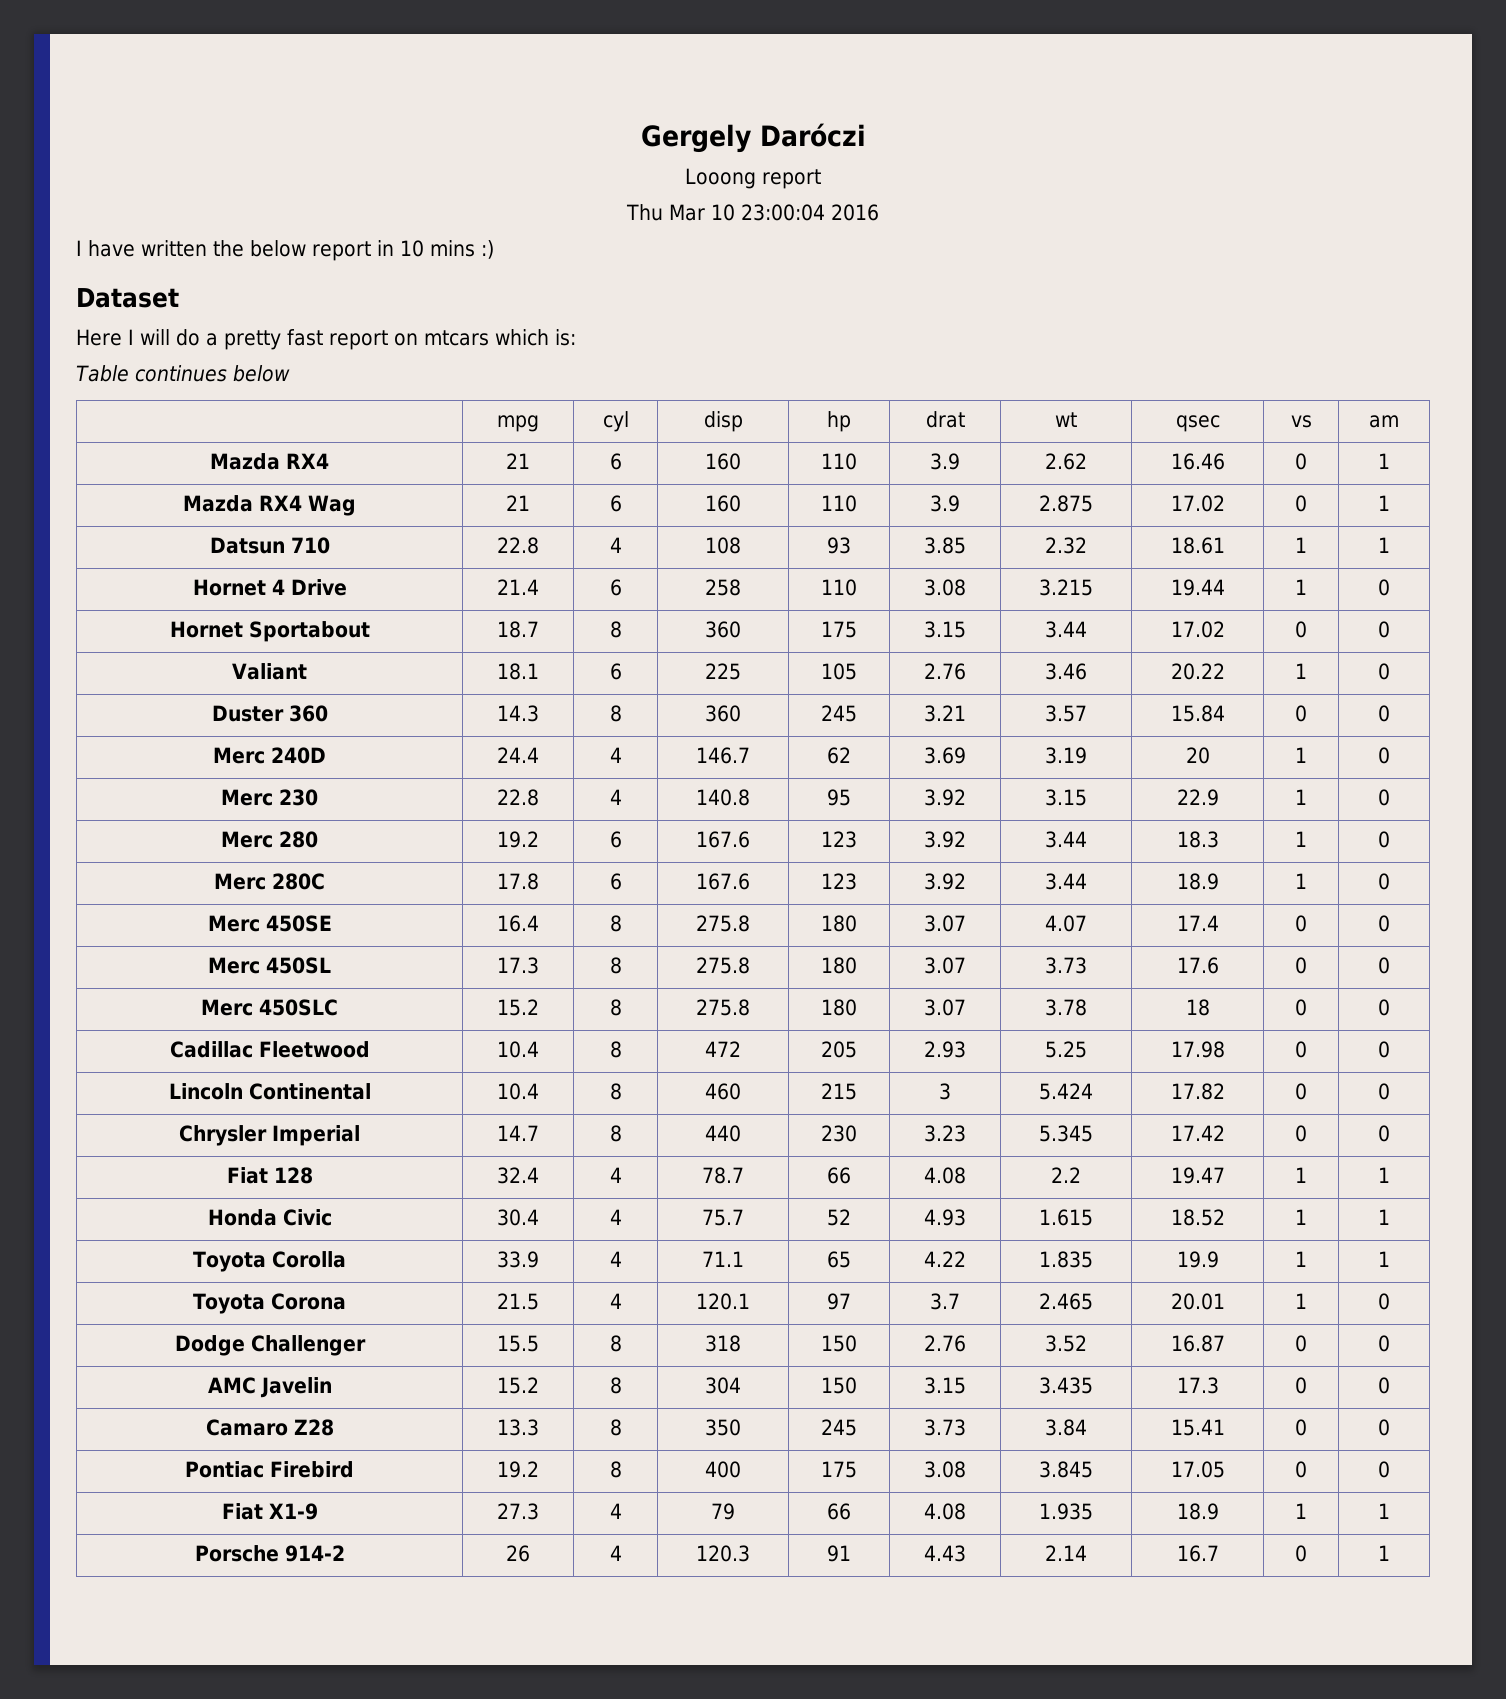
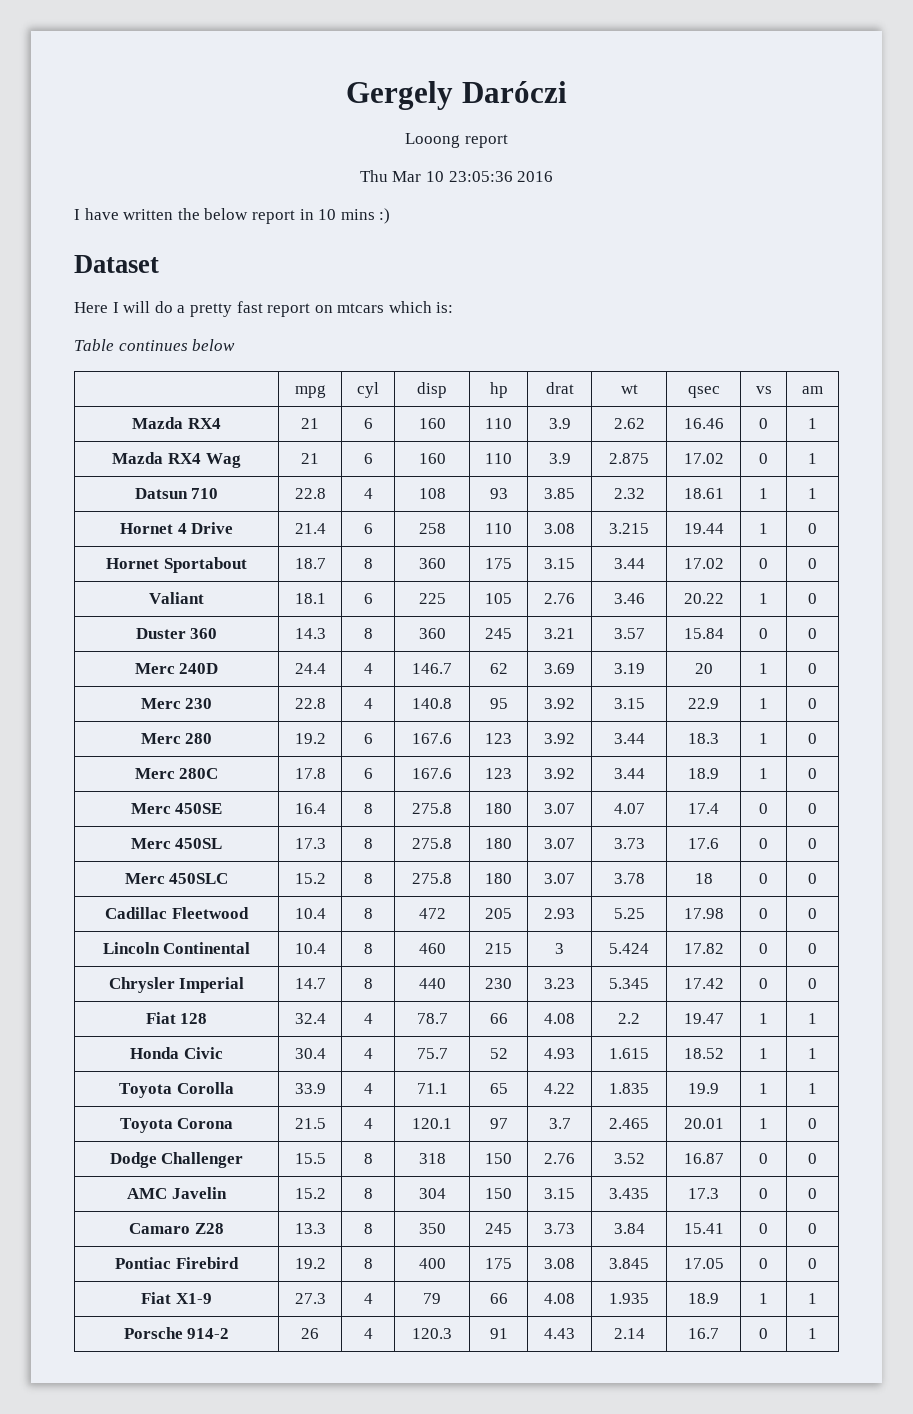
[741,204,825,221] 23:00:04 -> [448,171,513,182] 23:05:36

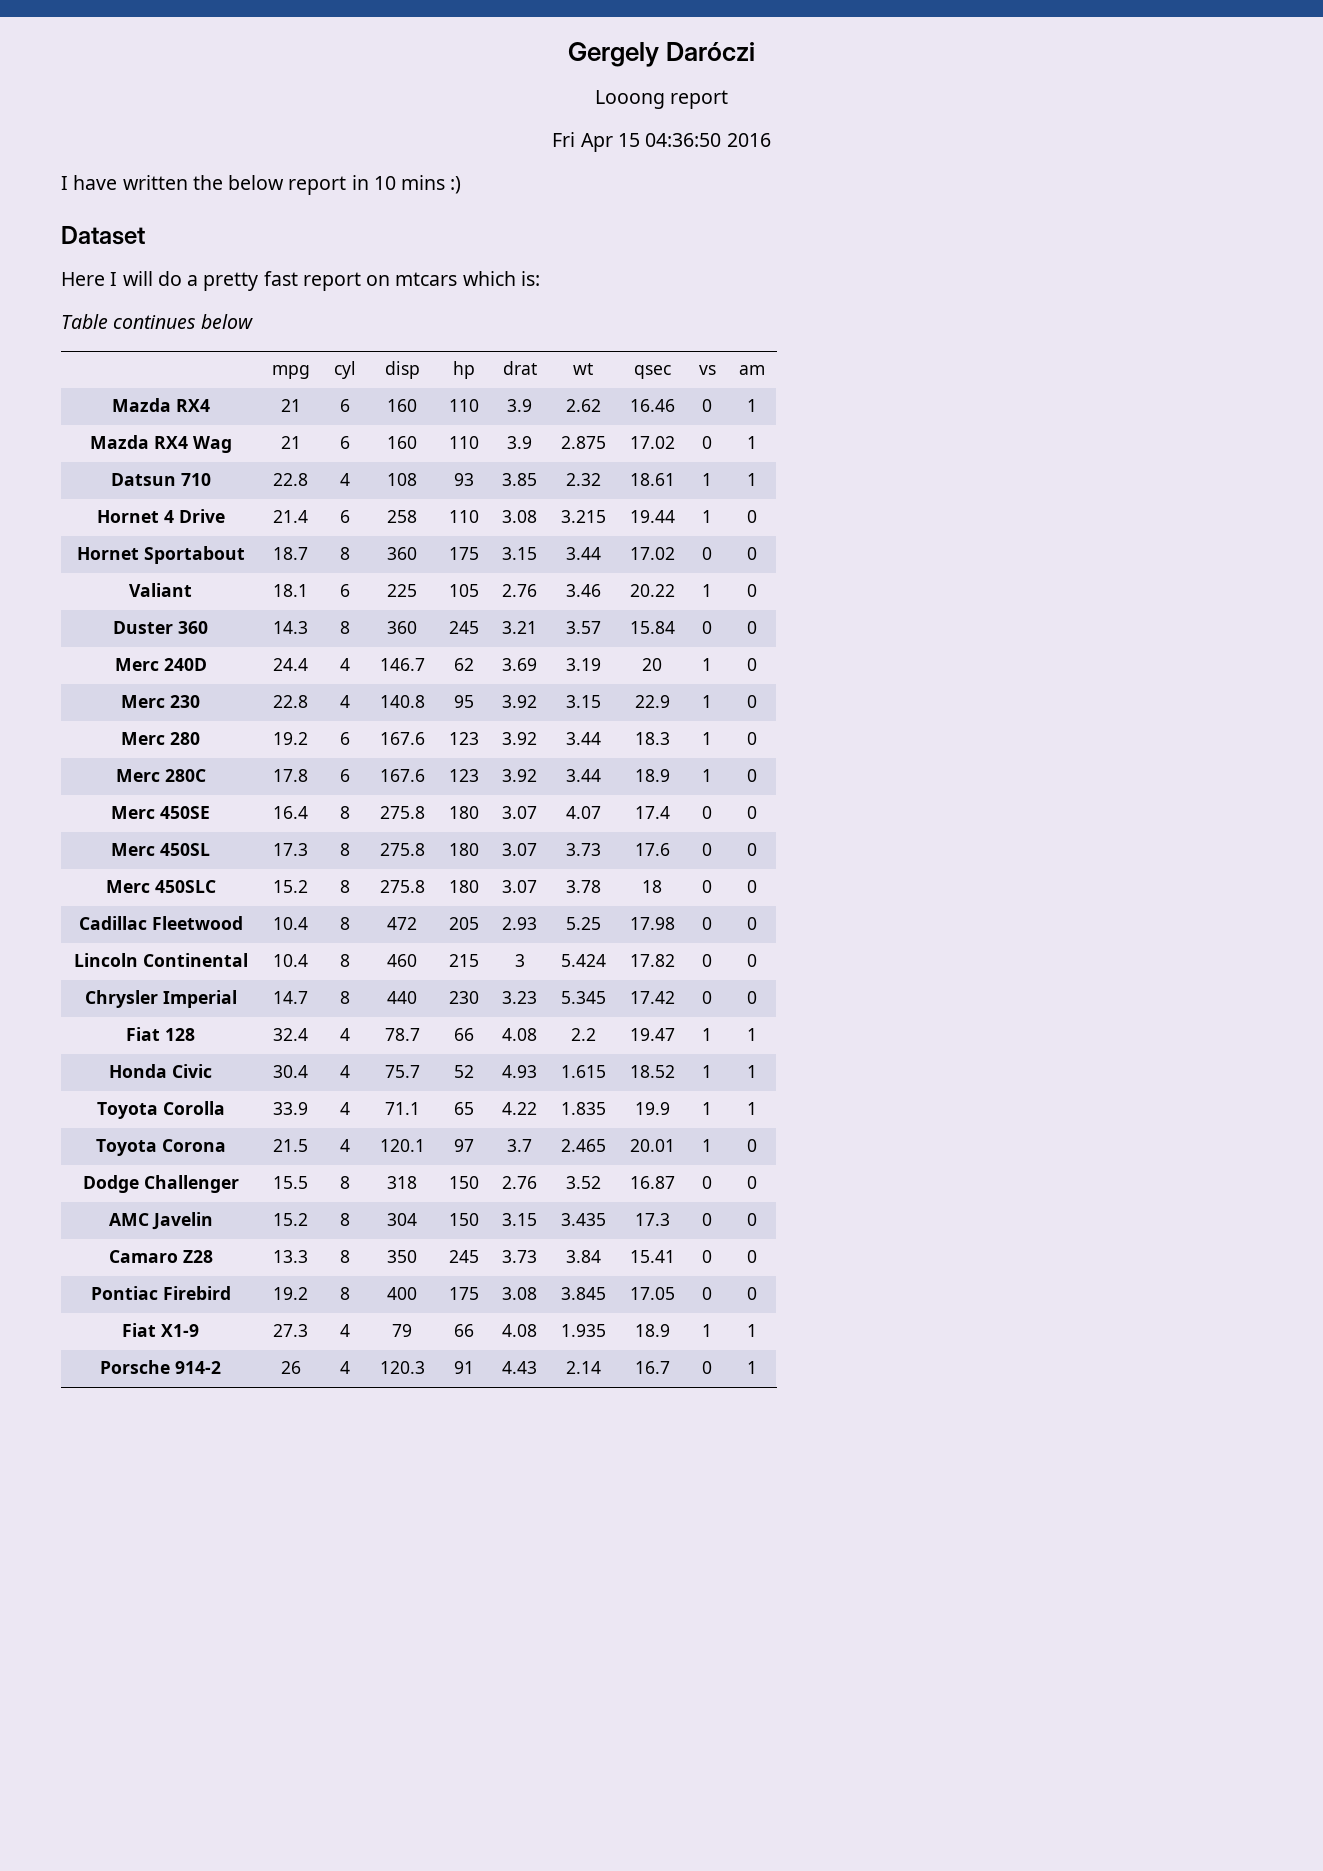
[359,170,513,182] Thu Mar 10 23:05:36 -> [552,132,722,152] Fri Apr 15 04:36:50

